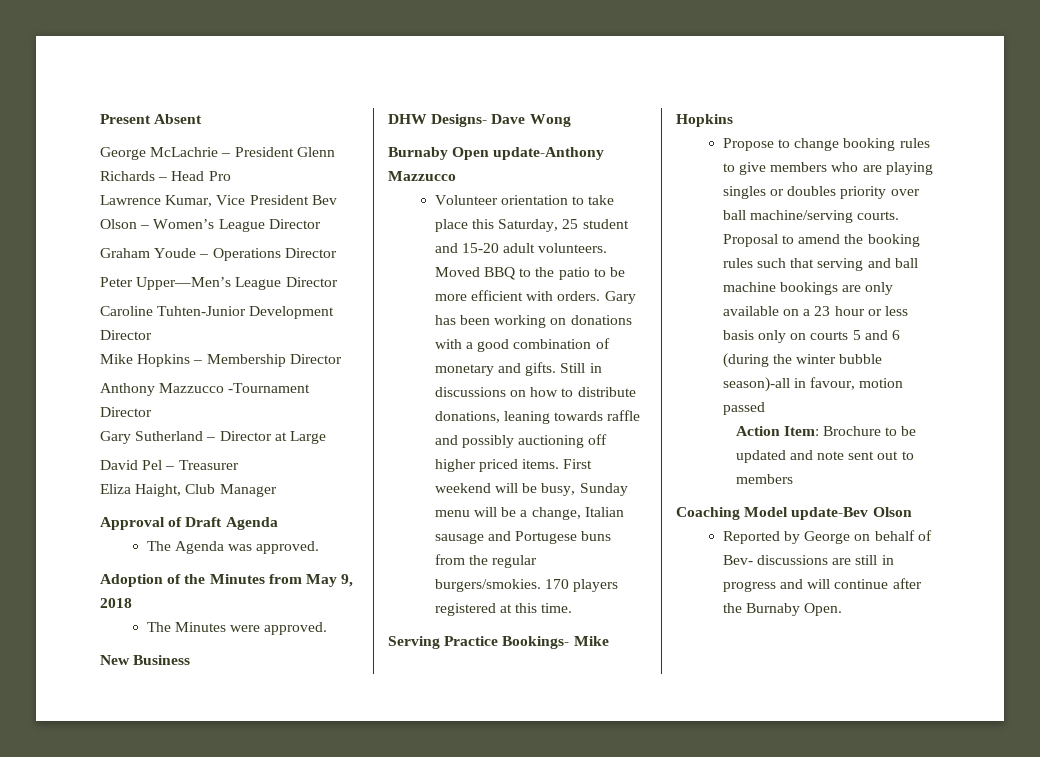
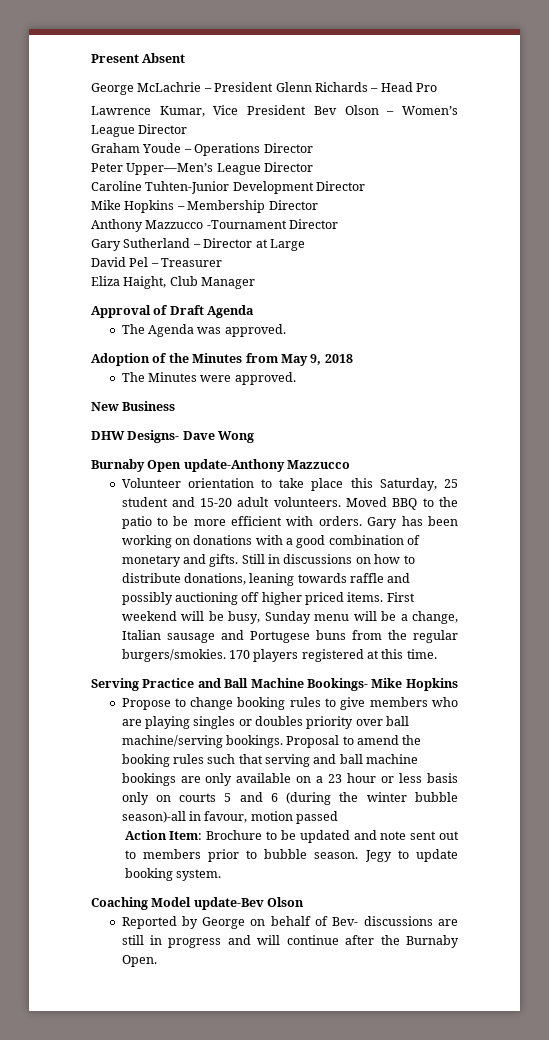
(499, 641) none -> [197,678,304,688] and Ball Machine
[857,211,900,220] courts. -> [225,735,283,748] bookings.
(793, 479) none -> [207,849,458,862] [124,868,221,881] prior to bubble season. Jegy to update booking system.

